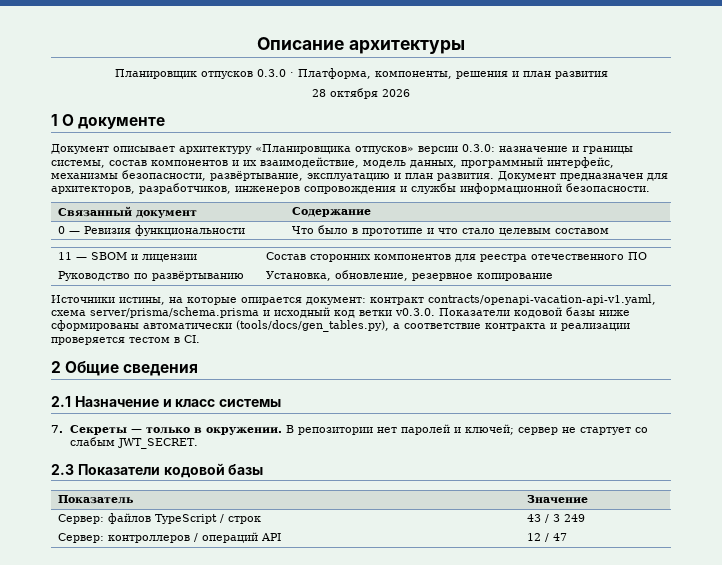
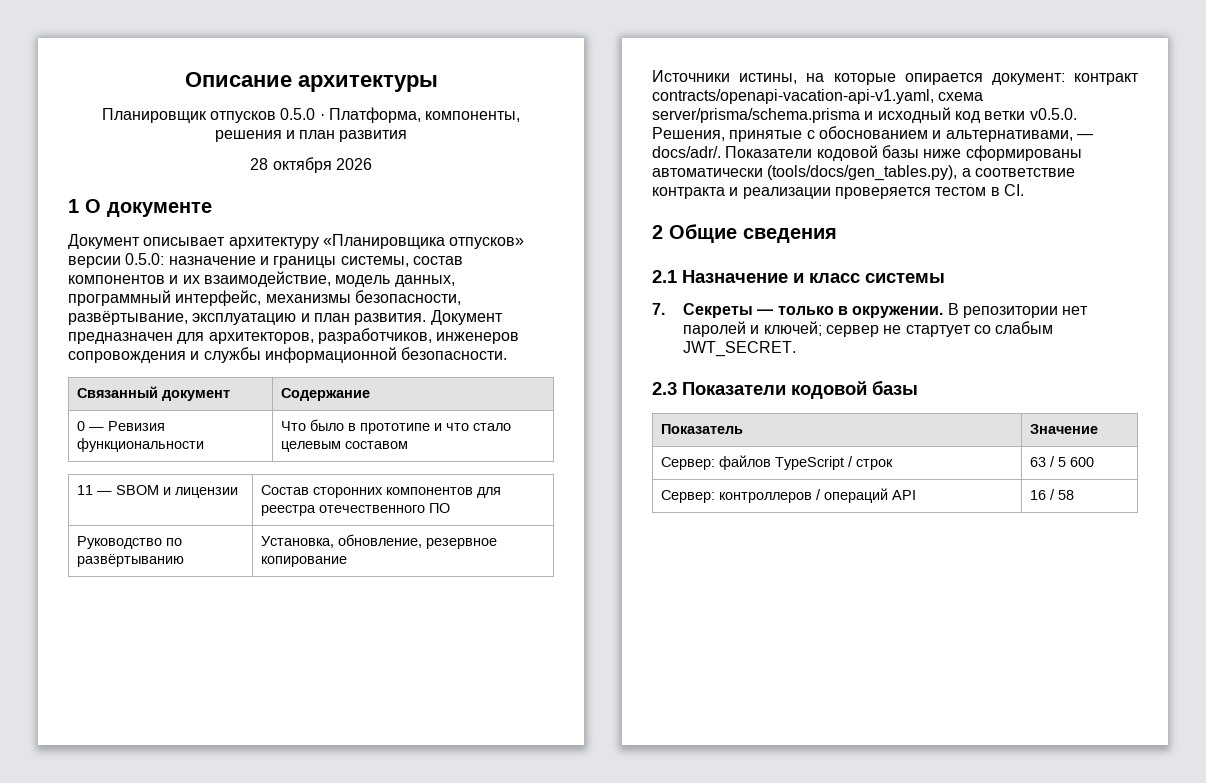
[256,69,286,77] 0.3.0 -> [280,108,316,120] 0.5.0
[462,144,495,152] 0.3.0: -> [125,253,165,265] 0.5.0:
[395,308,435,316] v0.3.0. -> [1029,108,1077,120] [652,126,1093,142] [652,146,721,158] v0.5.0. Решения, принятые с обоснованием и альтернативами, — docs/adr/.
[526,514,585,523] 43 / 3 249 -> [1029,456,1094,467] 63 / 5 600
[526,533,567,542] 12 / 47 -> [1029,489,1074,500] 16 / 58

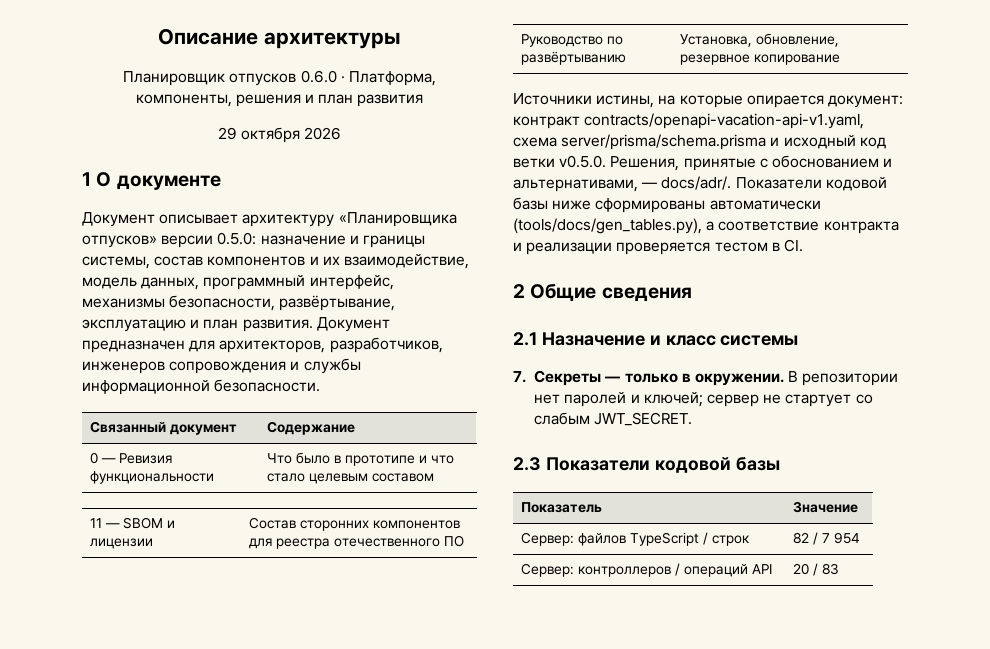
[280,108,316,120] 0.5.0 -> [300,70,337,83] 0.6.0
[250,158,269,170] 28 -> [217,127,237,140] 29
[1029,456,1094,467] 63 / 5 600 -> [793,532,861,545] 82 / 7 954
[1029,489,1074,500] 16 / 58 -> [793,563,840,576] 20 / 83

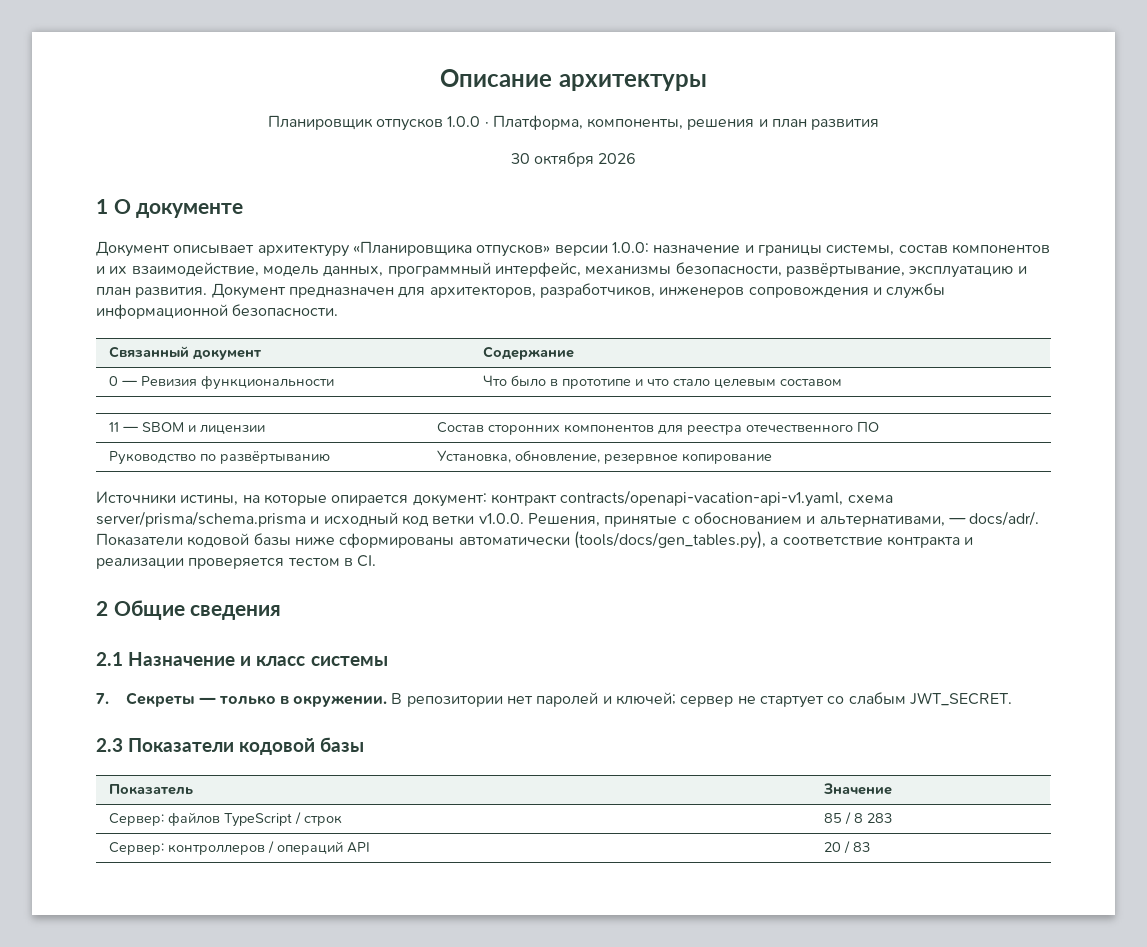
[300,70,337,83] 0.6.0 -> [447,116,481,127] 1.0.0
[217,127,237,140] 29 -> [510,153,530,164] 30
[217,232,257,245] 0.5.0: -> [611,242,649,253] 1.0.0:
[559,155,607,168] v0.5.0. -> [478,513,524,524] v1.0.0.
[793,532,861,545] 82 / 7 954 -> [823,812,892,825] 85 / 8 283

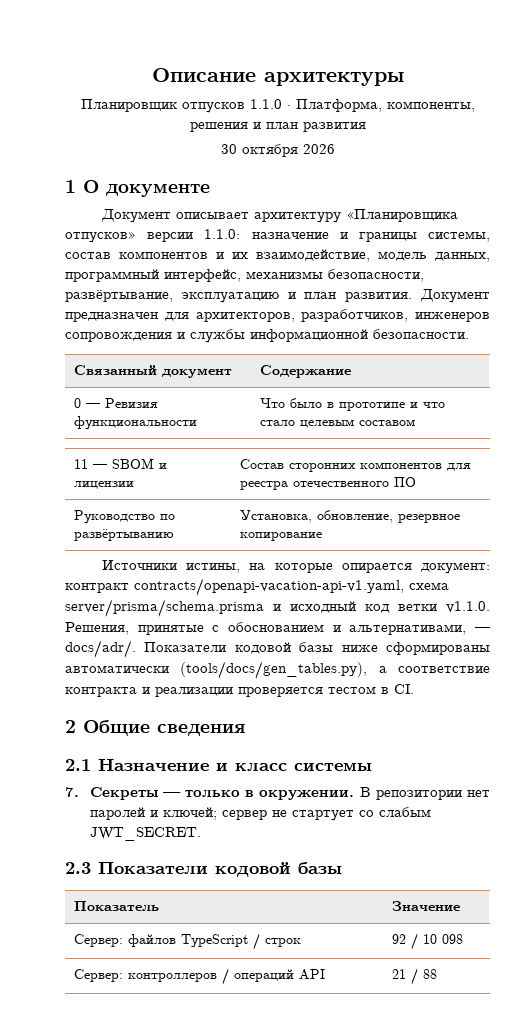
[447,116,481,127] 1.0.0 -> [249,99,282,109] 1.1.0
[611,242,649,253] 1.0.0: -> [204,229,241,239] 1.1.0:
[478,513,524,524] v1.0.0. -> [446,601,490,613] v1.1.0.
[823,812,892,825] 85 / 8 283 -> [392,933,464,950] 92 / 10 098
[823,841,870,854] 20 / 83 -> [392,968,438,985] 21 / 88

